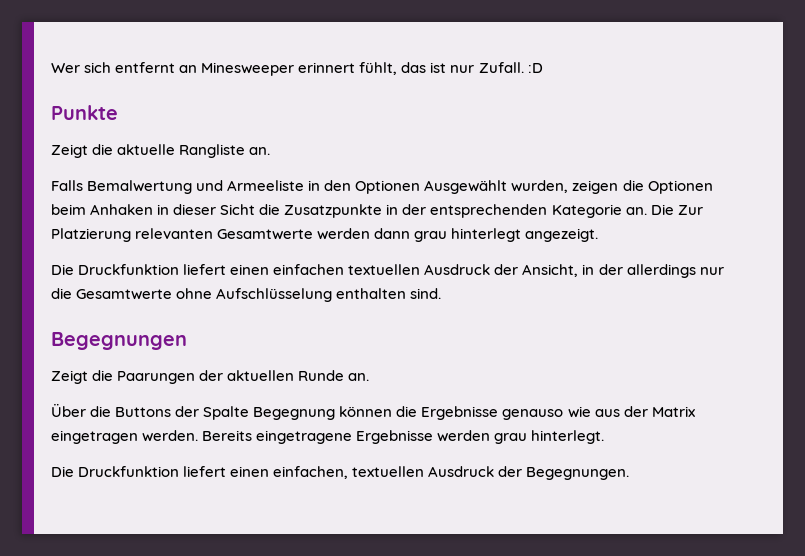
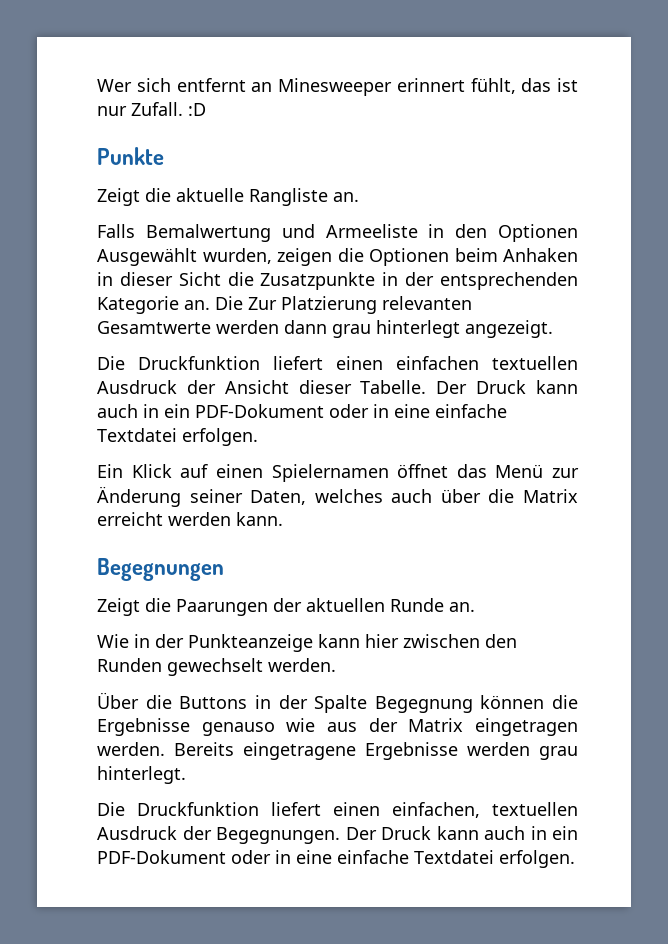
[522,264,724,278] [51,288,442,302] Ansicht, in der allerdings nur die Gesamtwerte ohne Aufschlüsselung enthalten sind. -> [224,380,578,394] [97,404,507,418] [97,428,258,446] [97,464,579,482] [97,486,578,507] [97,512,283,526] Ansicht dieser Tabelle. Der Druck kann auch in ein PDF-Dokument oder in eine einfache Textdatei erfolgen. // Ein Klick auf einen Spielernamen öffnet das Menü zur Änderung seiner Daten, welches auch über die Matrix erreicht werden kann.
(370, 377) none -> [97,634,517,652] [97,658,336,676] // Wie in der Punkteanzeige kann hier zwischen den Runden gewechselt werden.
(172, 412) none -> [254,695,271,709] in
(630, 473) none -> [345,826,578,840] [97,850,575,868] Der Druck kann auch in ein PDF-Dokument oder in eine einfache Textdatei erfolgen.

